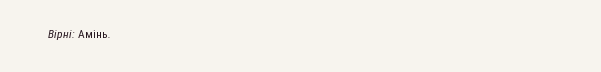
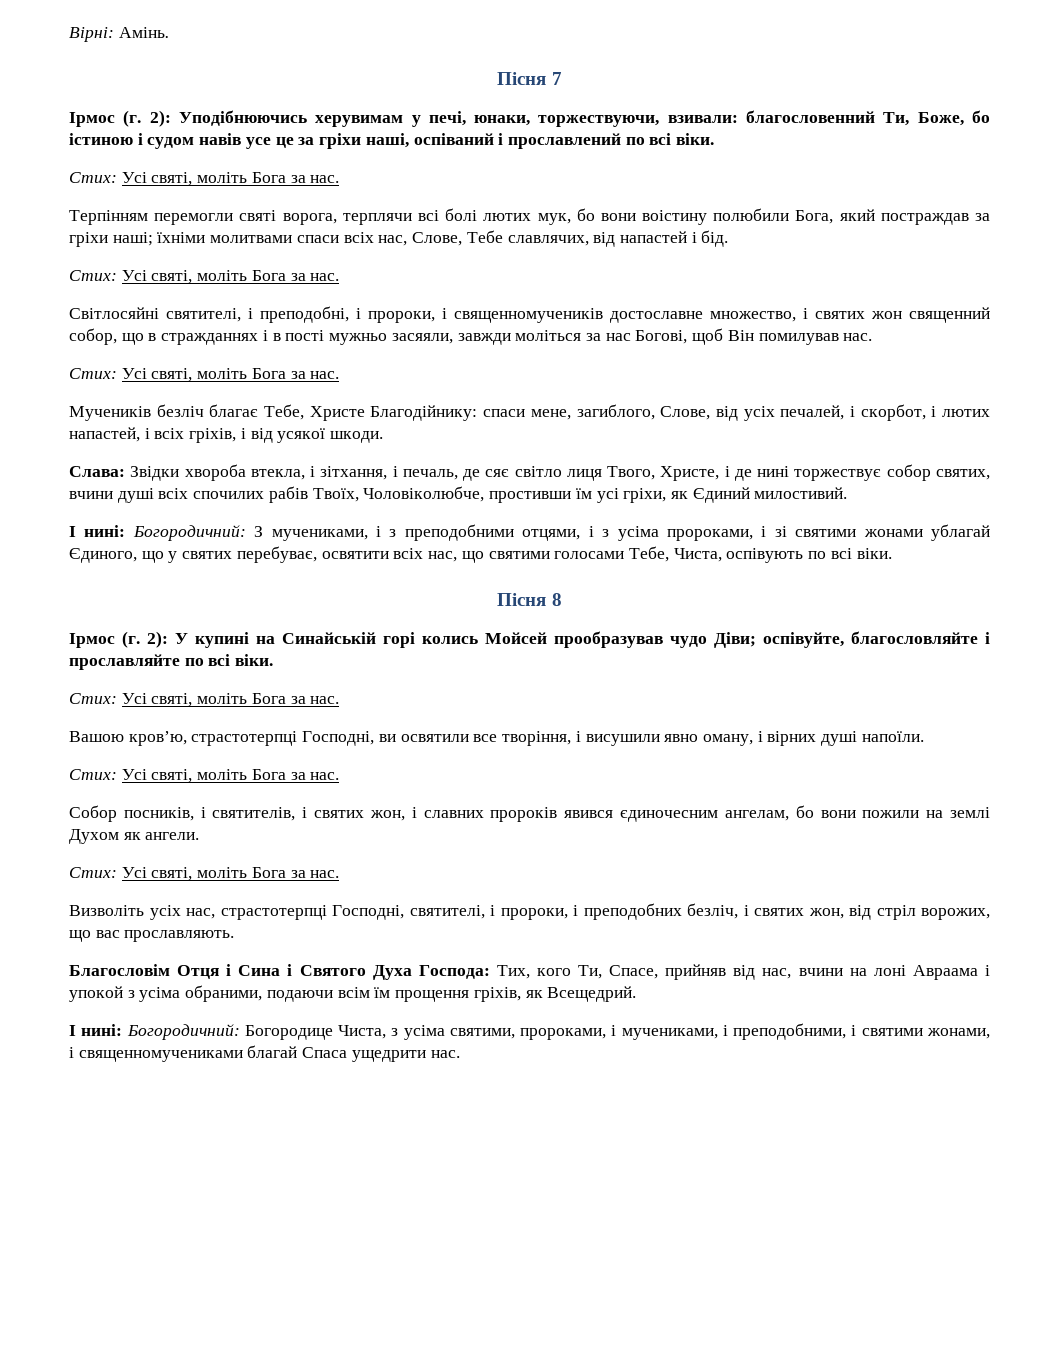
(112, 34) none -> [497,72,562,85] [69,110,990,127] [69,133,715,149] [69,172,340,186] [69,208,990,225] [69,230,729,247] [69,270,340,284] [69,306,990,323] [69,328,873,345] [69,368,340,382] [69,404,990,421] [69,427,384,443] [69,464,991,481] [69,486,848,503] [69,524,990,541] [69,546,892,563] [497,593,562,606] [69,631,990,648] [69,654,274,670] [69,693,340,707] [69,731,924,746] [69,769,340,783] [69,805,991,822] [69,829,200,844] [69,867,340,881] [69,903,990,920] [69,930,235,942] [69,964,990,980] [69,985,637,1002] [69,1023,990,1040] [69,1045,460,1062] // Пісня 7 // Ірмос (г. 2): Уподібнюючись херувимам у печі, юнаки, торжествуючи, взивали: благословенний Ти, Боже, бо істиною і судом навів усе це за гріхи наші, оспіваний і прославлений по всі віки. // Стих: Усі святі, моліть Бога за нас. // Терпінням перемогли святі ворога, терплячи всі болі лютих мук, бо вони воістину полюбили Бога, який постраждав за гріхи наші; їхніми молитвами спаси всіх нас, Слове, Тебе славлячих, від напастей і бід. // Стих: Усі святі, моліть Бога за нас. // Світлосяйні святителі, і преподобні, і пророки, і священномучеників достославне множество, і святих жон священний собор, що в стражданнях і в пості мужньо засяяли, завжди моліться за нас Богові, щоб Він помилував нас. // Стих: Усі святі, моліть Бога за нас. // Мучеників безліч благає Тебе, Христе Благодійнику: спаси мене, загиблого, Слове, від усіх печалей, і скорбот, і лютих напастей, і всіх гріхів, і від усякої шкоди. // Слава: Звідки хвороба втекла, і зітхання, і печаль, де сяє світло лиця Твого, Христе, і де нині торжествує собор святих, вчини душі всіх спочилих рабів Твоїх, Чоловіколюбче, простивши їм усі гріхи, як Єдиний милостивий. // І нині: Богородичний: З мучениками, і з преподобними отцями, і з усіма пророками, і зі святими жонами ублагай Єдиного, що у святих перебуває, освятити всіх нас, що святими голосами Тебе, Чиста, оспівують по всі віки. // Пісня 8 // Ірмос (г. 2): У купині на Синайській горі колись Мойсей прообразував чудо Діви; оспівуйте, благословляйте і прославляйте по всі віки. // Стих: Усі святі, моліть Бога за нас. // Вашою кров’ю, страстотерпці Господні, ви освятили все творіння, і висушили явно оману, і вірних душі напоїли. // Стих: Усі святі, моліть Бога за нас. // Собор посників, і святителів, і святих жон, і славних пророків явився єдиночесним ангелам, бо вони пожили на землі Духом як ангели. // Стих: Усі святі, моліть Бога за нас. // Визволіть усіх нас, страстотерпці Господні, святителі, і пророки, і преподобних безліч, і святих жон, від стріл ворожих, що вас прославляють. // Благословім Отця і Сина і Святого Духа Господа: Тих, кого Ти, Спасе, прийняв від нас, вчини на лоні Авраама і упокой з усіма обраними, подаючи всім їм прощення гріхів, як Всещедрий. // І нині: Богородичний: Богородице Чиста, з усіма святими, пророками, і мучениками, і преподобними, і святими жонами, і священномучениками благай Спаса ущедрити нас.

